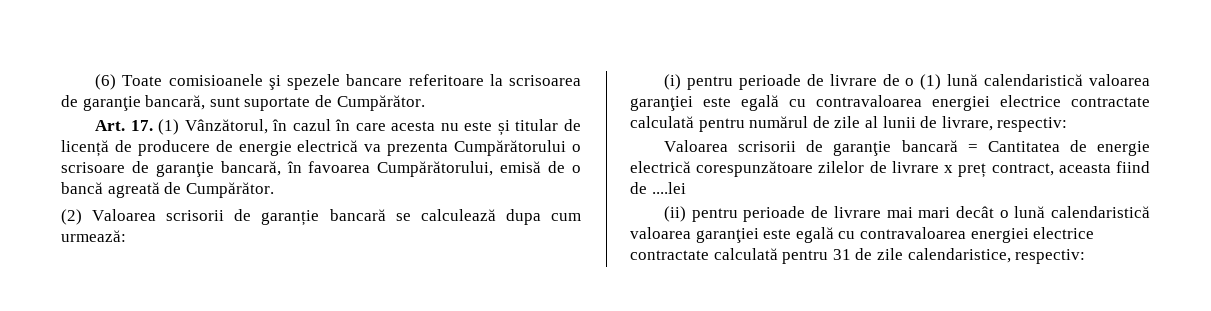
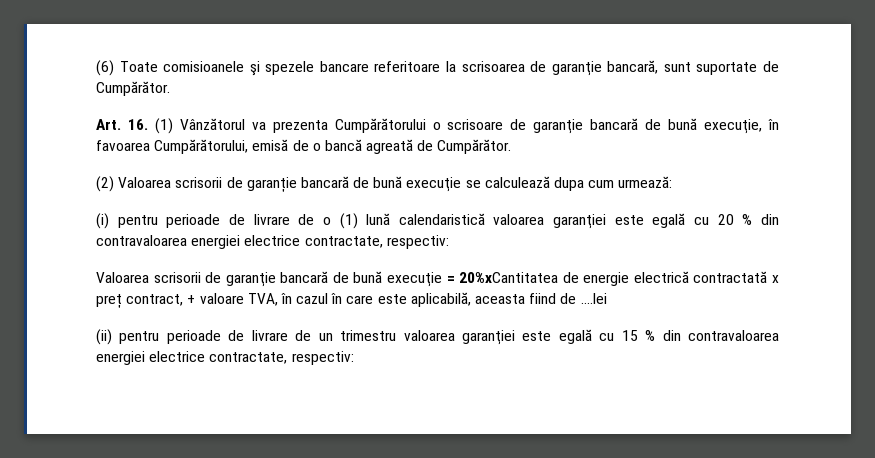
[130,119,581,136] [61,140,359,157] 17. (1) Vânzătorul, în cazul în care acesta nu este și titular de licență de producere de energie electrică -> [127,118,245,134] 16. (1) Vânzătorul
[220,161,281,176] bancară, -> [590,118,763,134] bancară de bună execuţie,
(386, 215) none -> [353,176,462,192] de bună execuţie
[816,95,1150,111] [630,116,993,132] contravaloarea energiei electrice contractate calculată pentru numărul de zile al lunii de livrare, -> [717,214,779,225] [96,235,383,249] 20 % din contravaloarea energiei electrice contractate,
[967,140,1150,156] [630,161,1054,178] = Cantitatea de energie electrică corespunzătoare zilelor de livrare x preț contract, -> [332,271,779,287] [96,292,471,308] de bună execuţie = 20%xCantitatea de energie electrică contractată x preț contract, + valoare TVA, în cazul în care este aplicabilă,
[886,206,1150,218] [630,227,1095,243] [630,248,1011,264] mai mari decât o lună calendaristică valoarea garanţiei este egală cu contravaloarea energiei electrice contractate calculată pentru 31 de zile calendaristice, -> [295,329,779,345] [96,351,288,365] de un trimestru valoarea garanţiei este egală cu 15 % din contravaloarea energiei electrice contractate,

